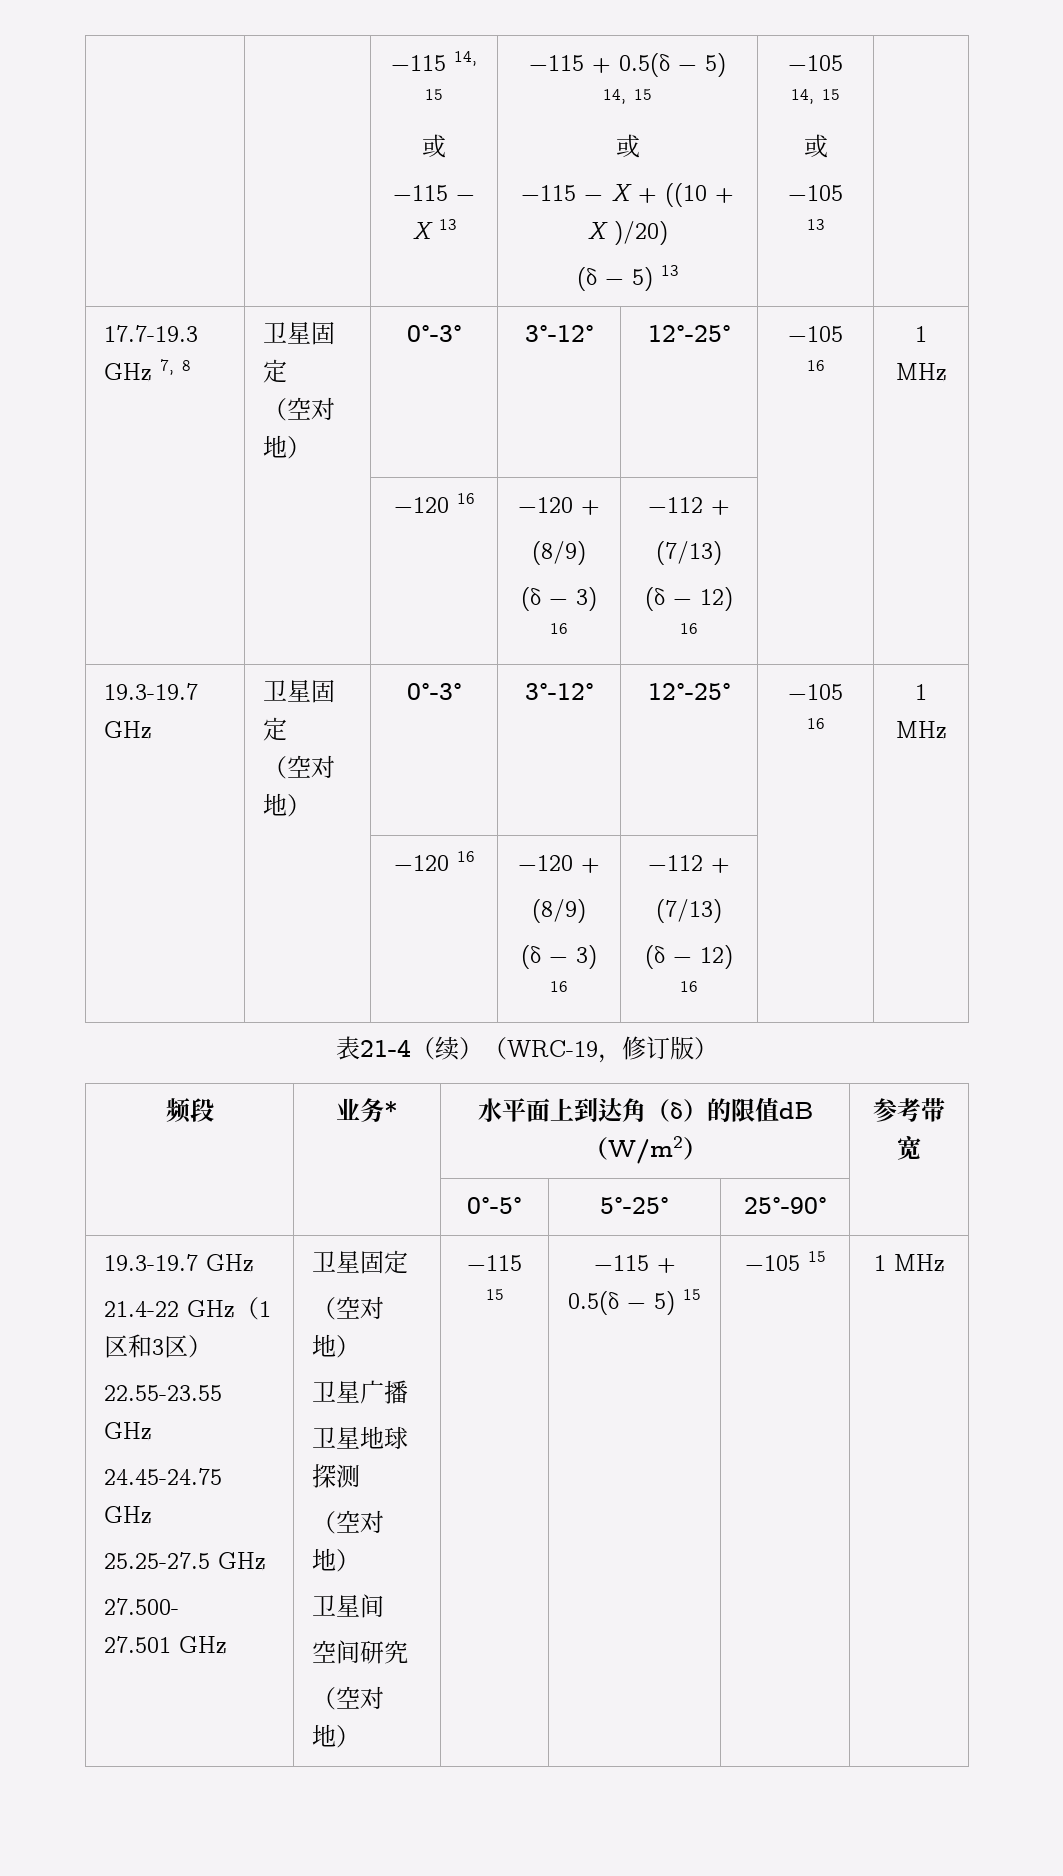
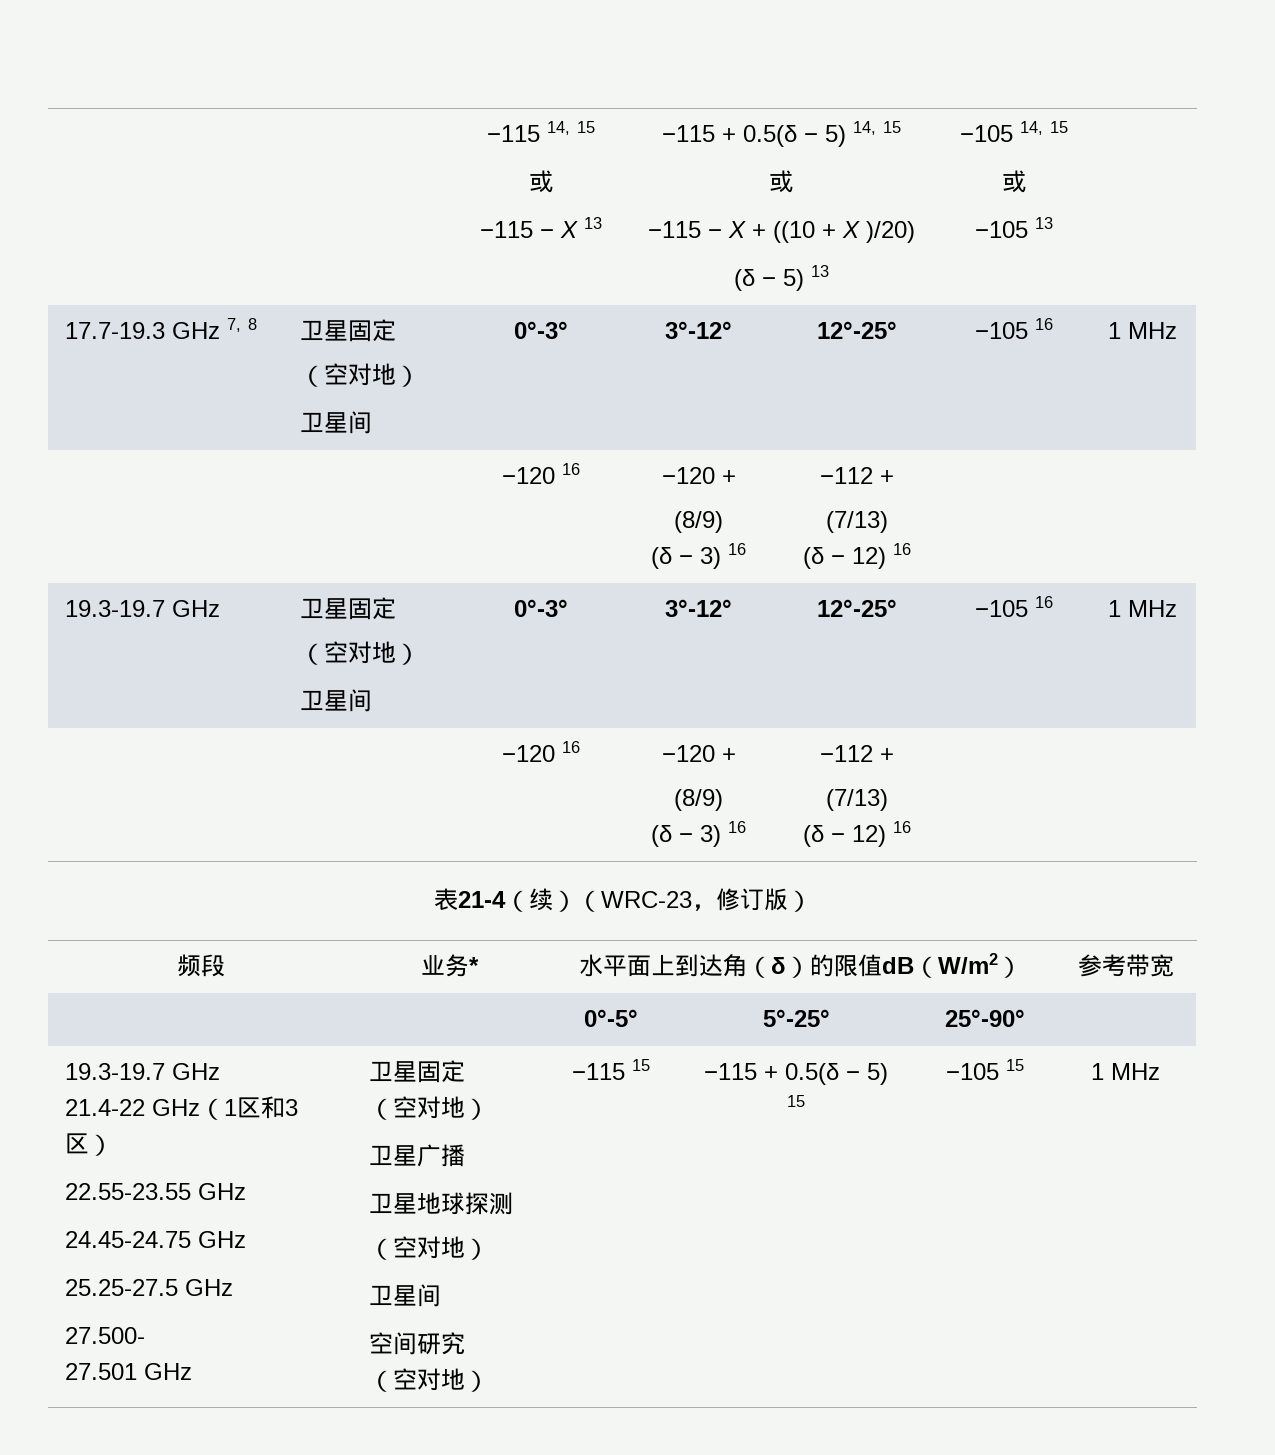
(311, 447) none -> [300,411,373,434] // 卫星间
(311, 805) none -> [300,689,373,712] // 卫星间
[507,1040,598,1057] WRC-19 -> [600,891,692,908] WRC-23

